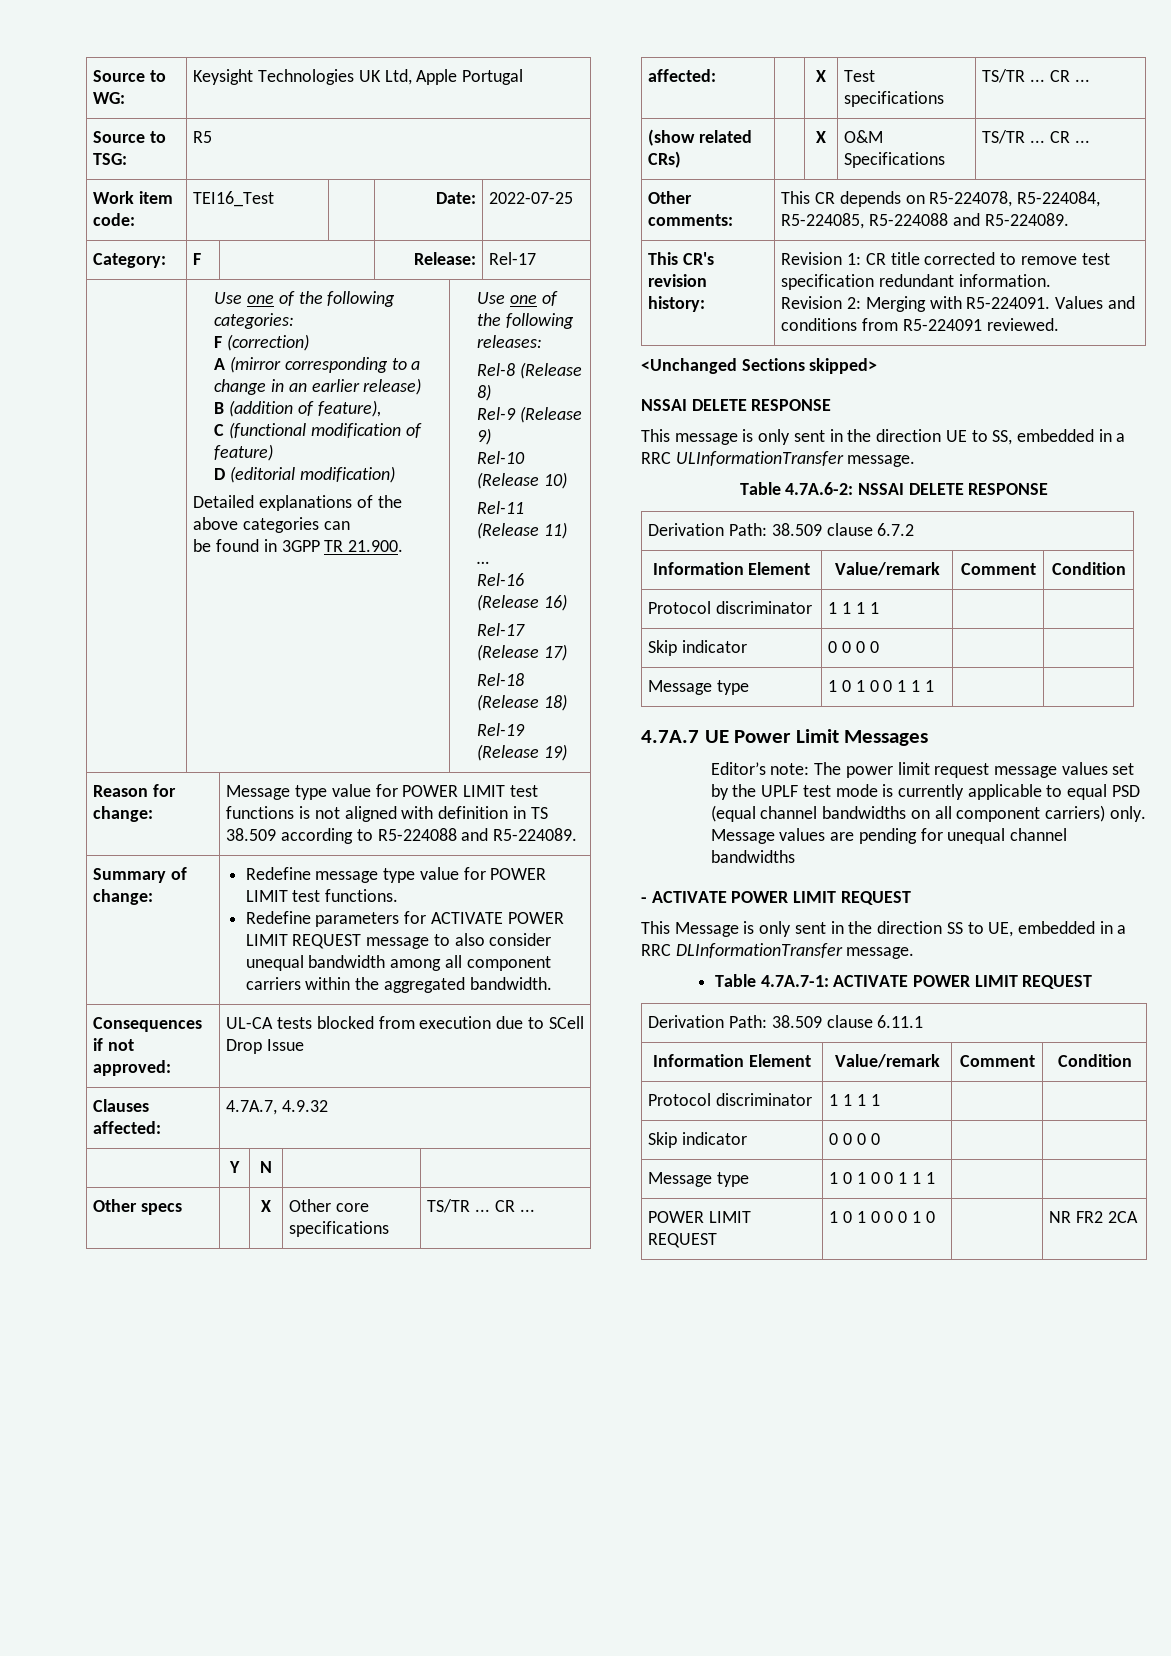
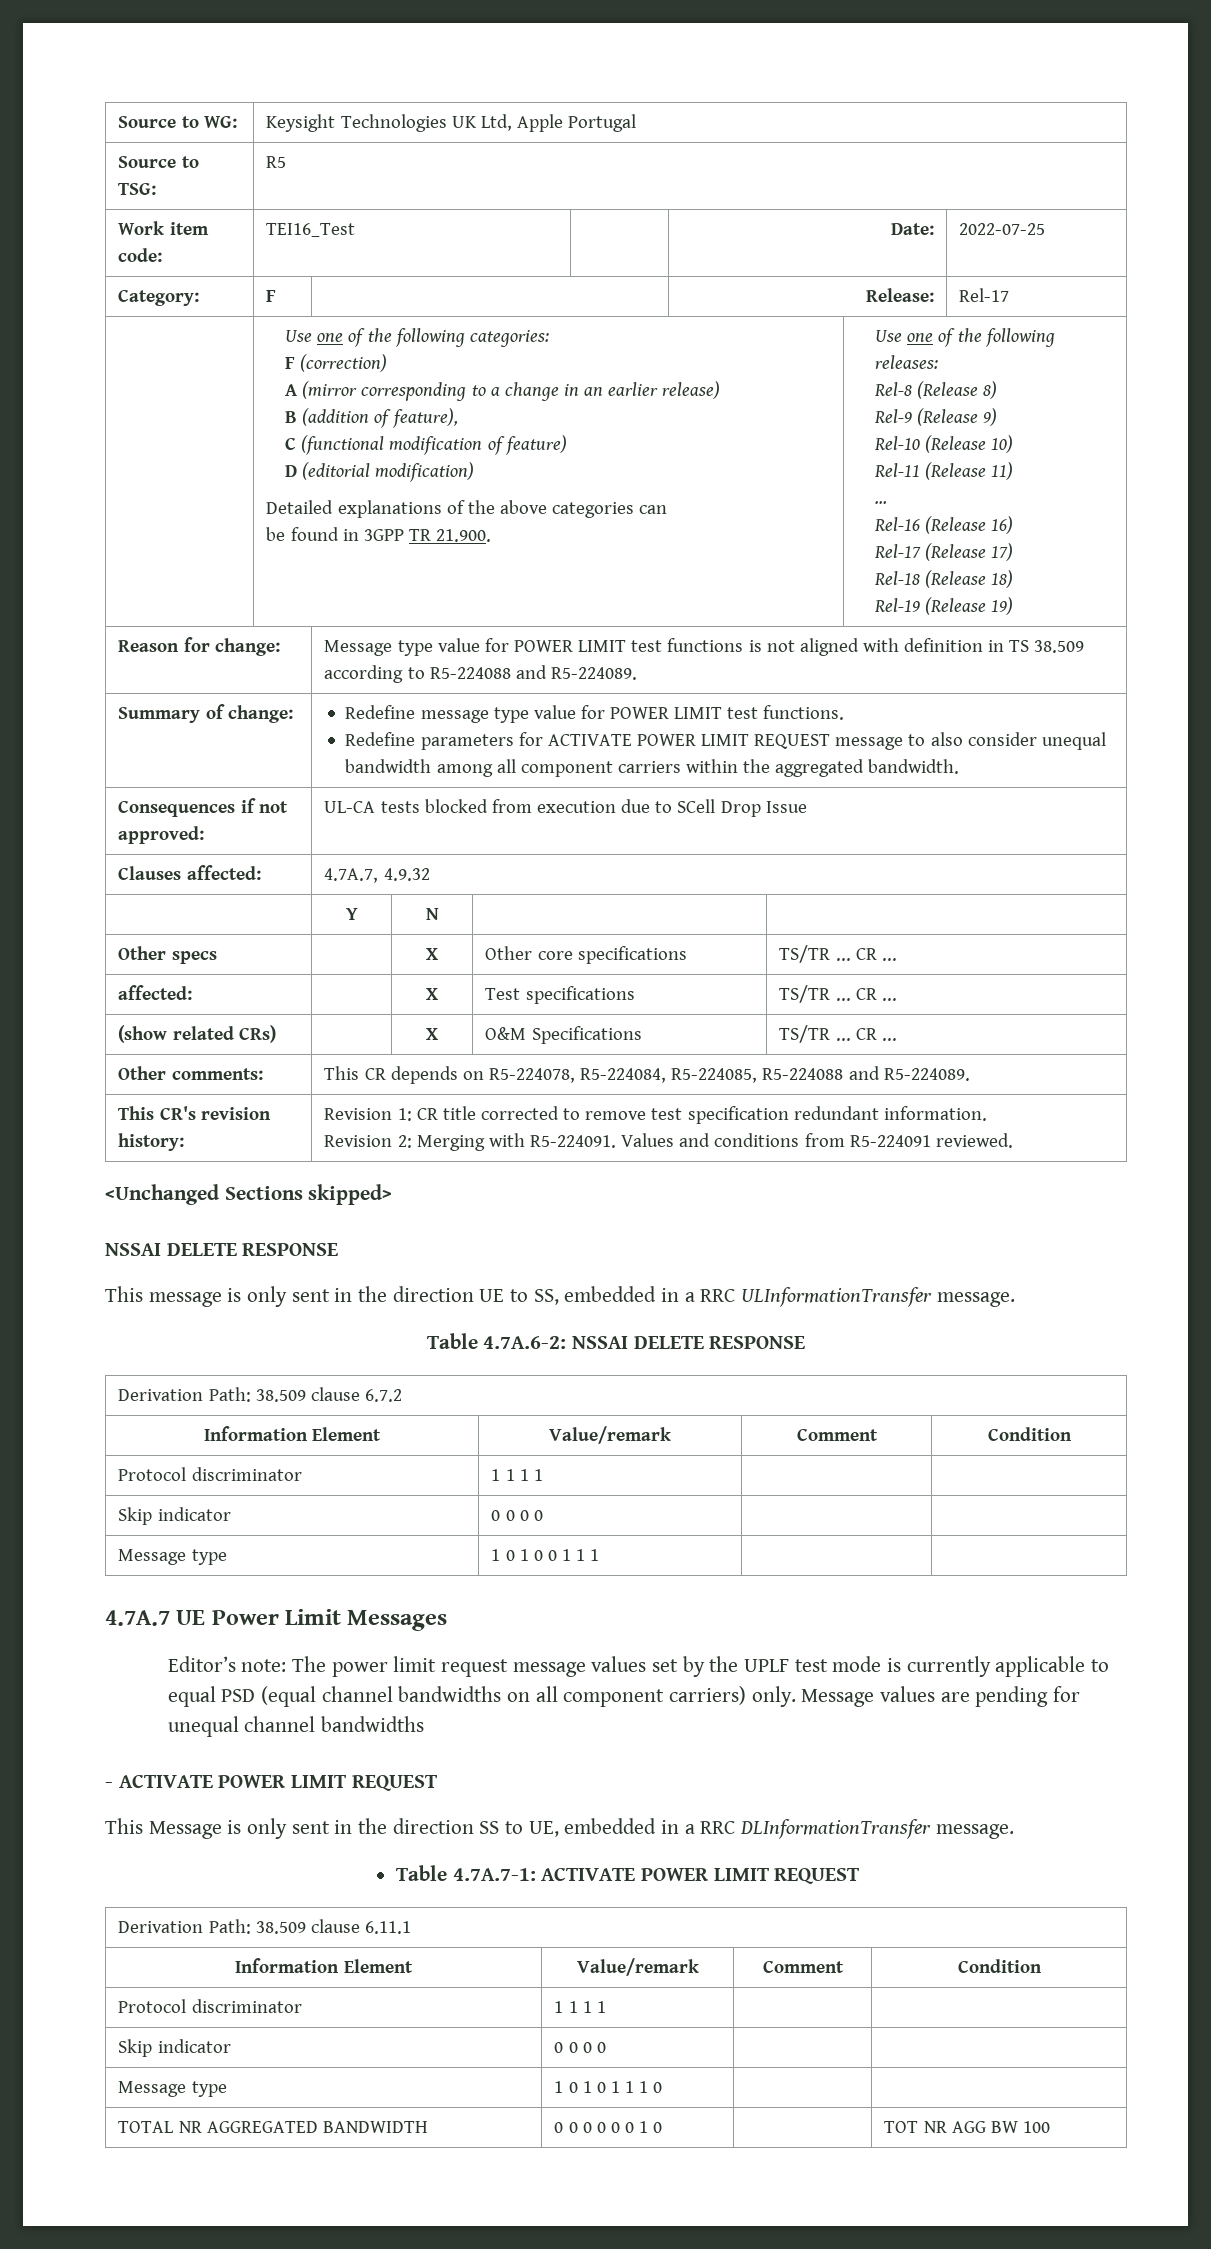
[884,1172,935,1184] [648,1211,752,1223] [648,1233,718,1248] [829,1211,866,1223] 0 1 1 1 | | // POWER LIMIT REQUEST | 1 0 1 -> [610,2081,663,2093] [118,2121,428,2133] [554,2122,592,2133] 1 1 1 0 | | // TOTAL NR AGGREGATED BANDWIDTH | 0 0 0
[1049,1211,1138,1223] NR FR2 2CA -> [884,2121,1050,2133] TOT NR AGG BW 100

